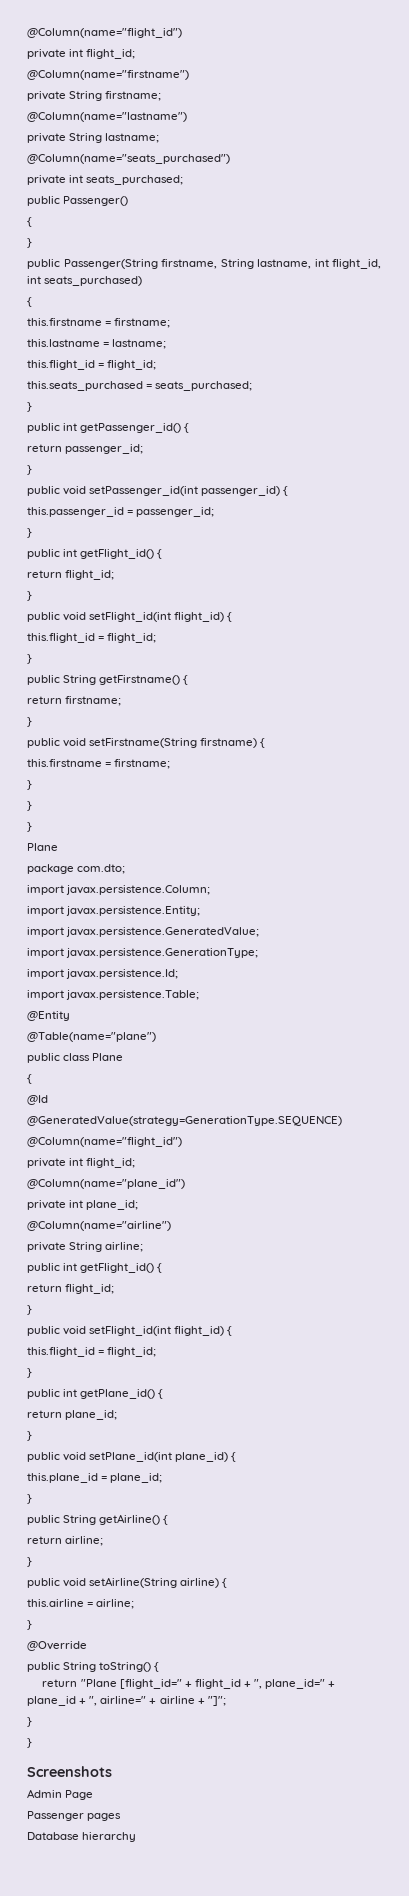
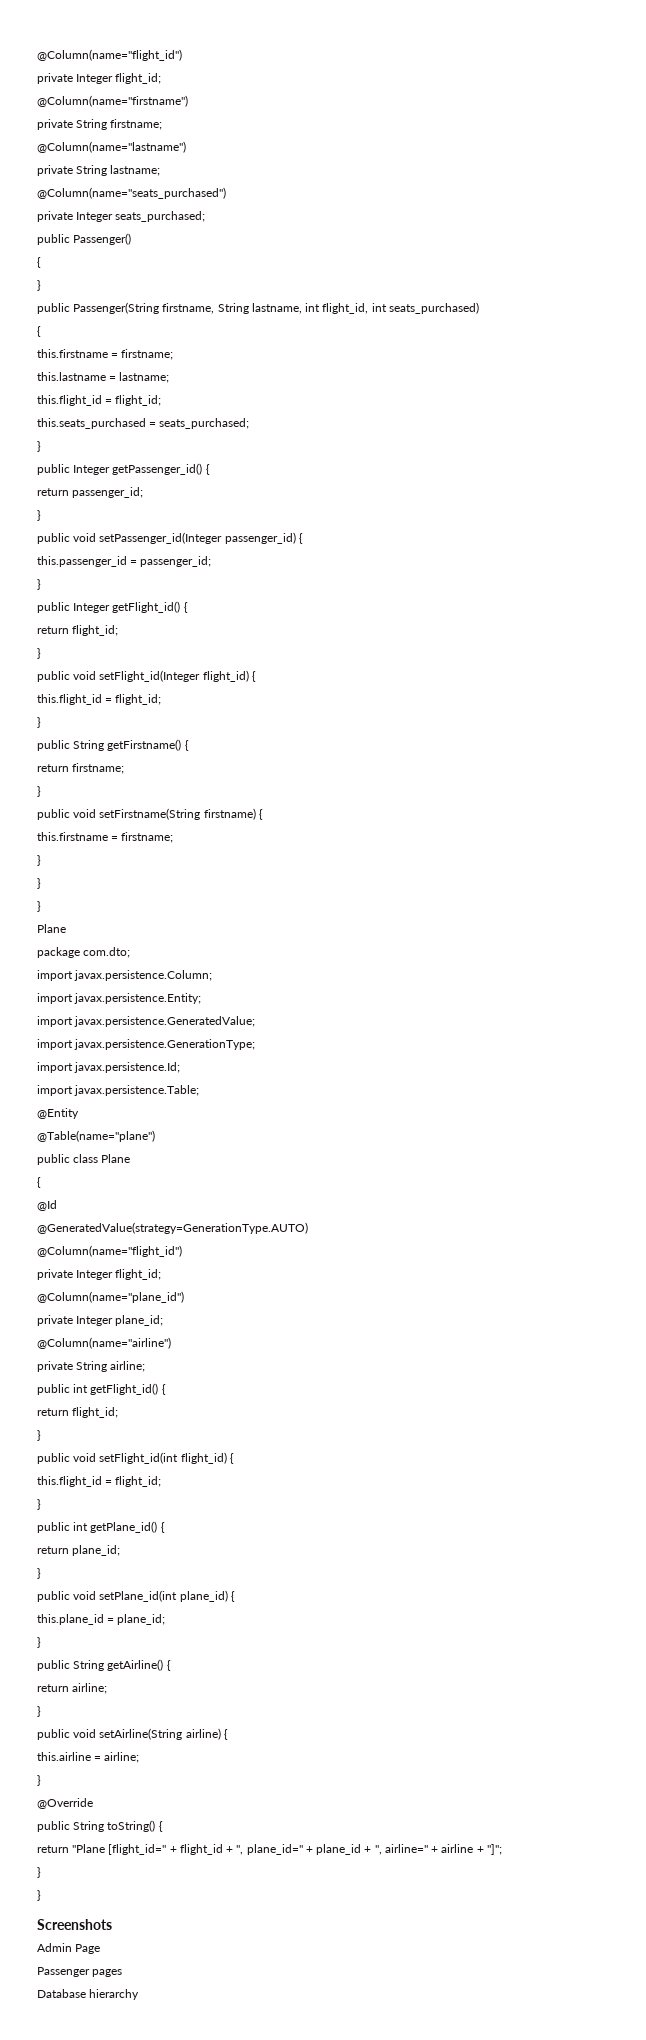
[27,28,182,38] [27,49,84,59] @Column(name="flight_id") // private int -> [37,49,182,61] [37,73,114,84] @Column(name="flight_id") // private Integer
[69,175,84,183] int -> [76,212,114,222] Integer
[63,423,78,431] int -> [73,465,111,475] Integer
[89,486,199,496] setPassenger_id(int -> [99,532,223,544] setPassenger_id(Integer
[63,549,163,559] [27,570,115,580] [27,591,32,601] [27,612,172,622] int getFlight_id() { // return flight_id; // } // public void setFlight_id(int -> [73,601,188,613] [37,625,119,636] [37,648,41,659] [37,670,201,682] Integer getFlight_id() { // return flight_id; // } // public void setFlight_id(Integer
[27,1116,342,1126] [27,1137,182,1147] [27,1158,84,1168] @GeneratedValue(strategy=GenerationType.SEQUENCE) // @Column(name="flight_id") // private int -> [37,1222,308,1234] [37,1245,182,1257] [37,1269,114,1280] @GeneratedValue(strategy=GenerationType.AUTO) // @Column(name="flight_id") // private Integer
[69,1200,84,1208] int -> [76,1316,114,1326] Integer

